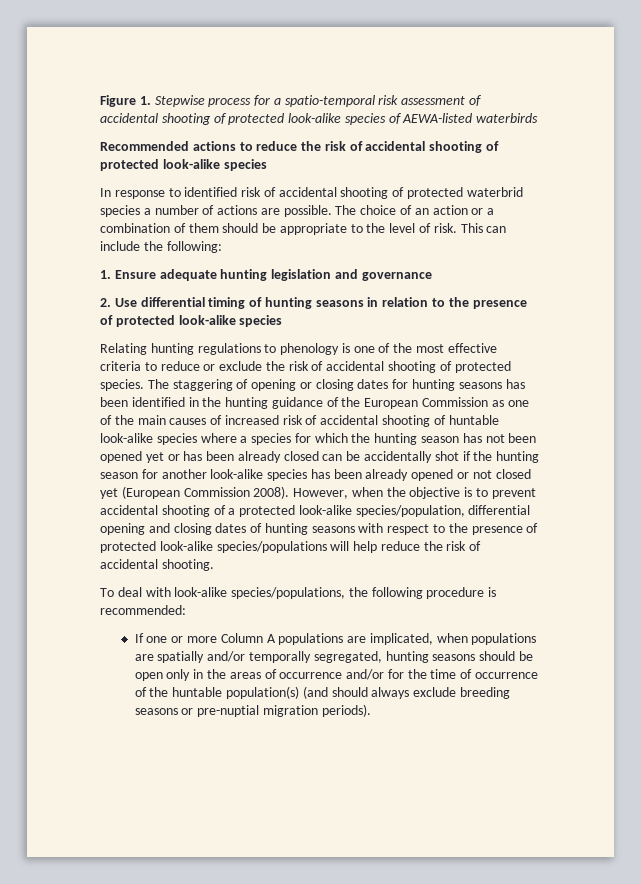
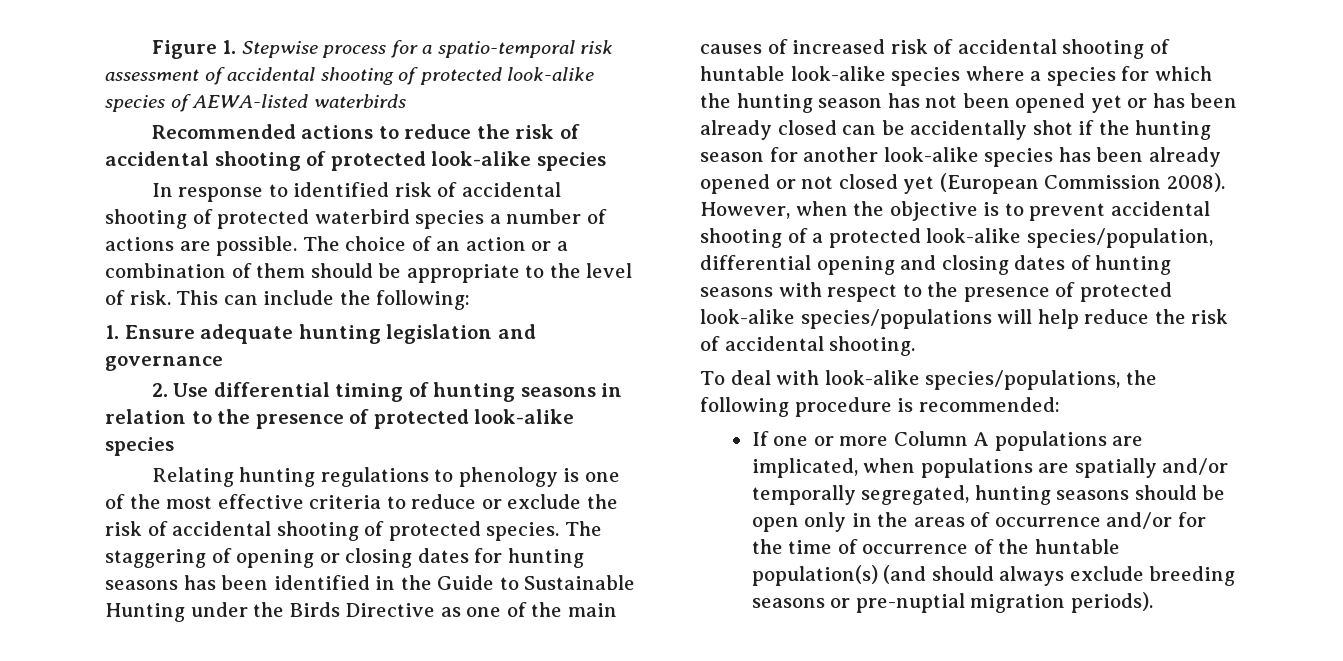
[466,187,523,197] waterbrid -> [314,209,410,224] waterbird
[225,397,489,409] hunting guidance of the European Commission -> [437,575,636,590] [105,602,436,622] Guide to Sustainable Hunting under the Birds Directive

